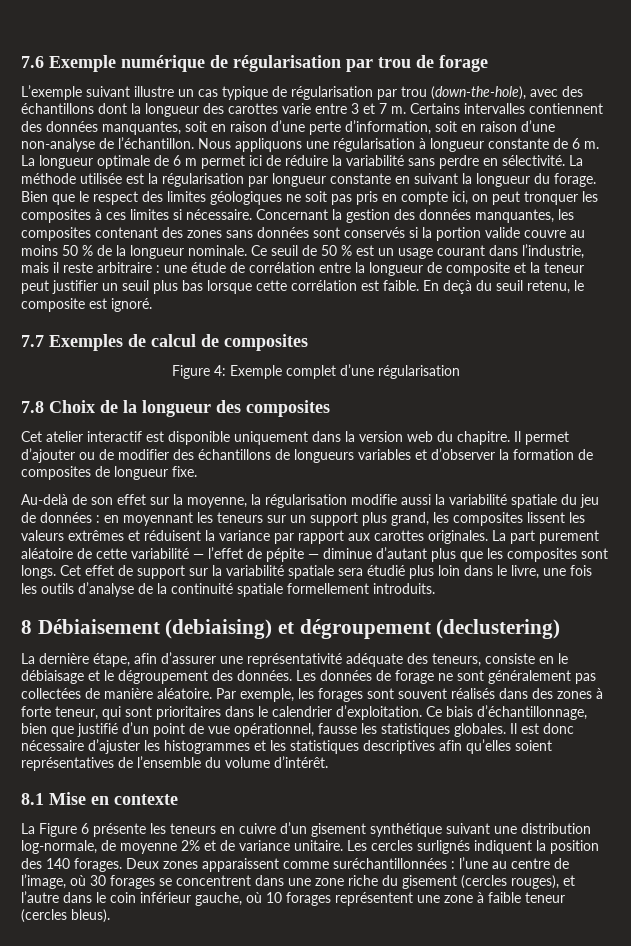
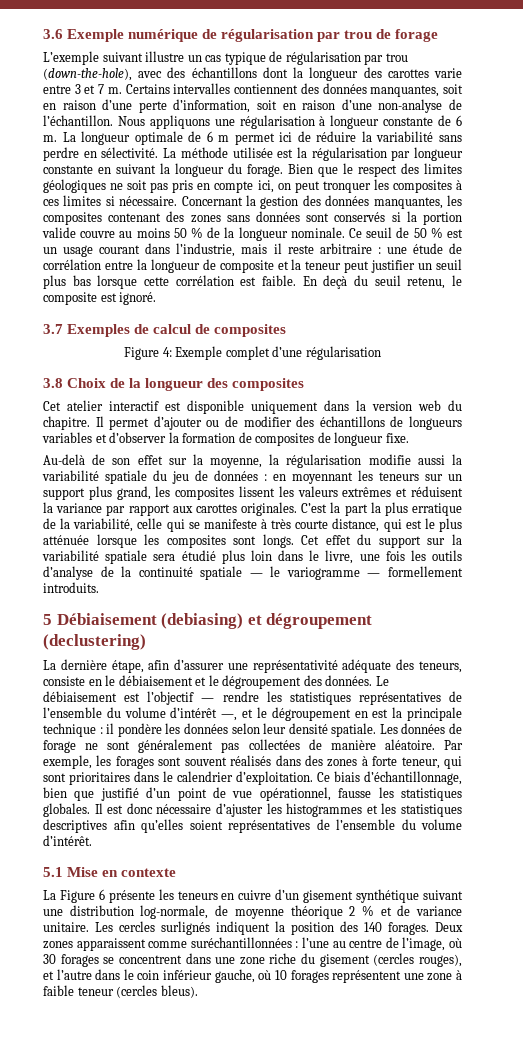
[21,56,44,68] 7.6 -> [43,29,63,39] 3.6
[21,335,44,347] 7.7 -> [43,324,63,334] 3.7
[21,401,44,413] 7.8 -> [43,378,63,388] 3.8
[492,530,599,544] [21,547,483,562] La part purement aléatoire de cette variabilité — l’effet de pépite — diminue d’autant plus que -> [301,502,463,516] [43,518,463,532] [43,534,137,548] C’est la part la plus erratique de la variabilité, celle qui se manifeste à très courte distance, qui est le plus atténuée lorsque
[118,565,133,576] de -> [357,534,372,545] du
(283, 590) none -> [249,566,381,580] — le variogramme —
[21,619,273,639] 8 Débiaisement (debiaising) -> [43,613,244,629] 5 Débiaisement (debiasing)
[21,670,84,684] débiaisage -> [118,675,193,686] débiaisement
(292, 675) none -> [375,676,389,686] [43,691,462,705] [43,707,462,721] [43,723,377,737] Le débiaisement est l’objectif — rendre les statistiques représentatives de l’ensemble du volume d’intérêt —, et le dégroupement en est la principale technique : il pondère les données selon leur densité spatiale.
[21,793,44,805] 8.1 -> [43,867,63,877] 5.1
[181,840,200,851] 2% -> [290,905,374,919] théorique 2 %

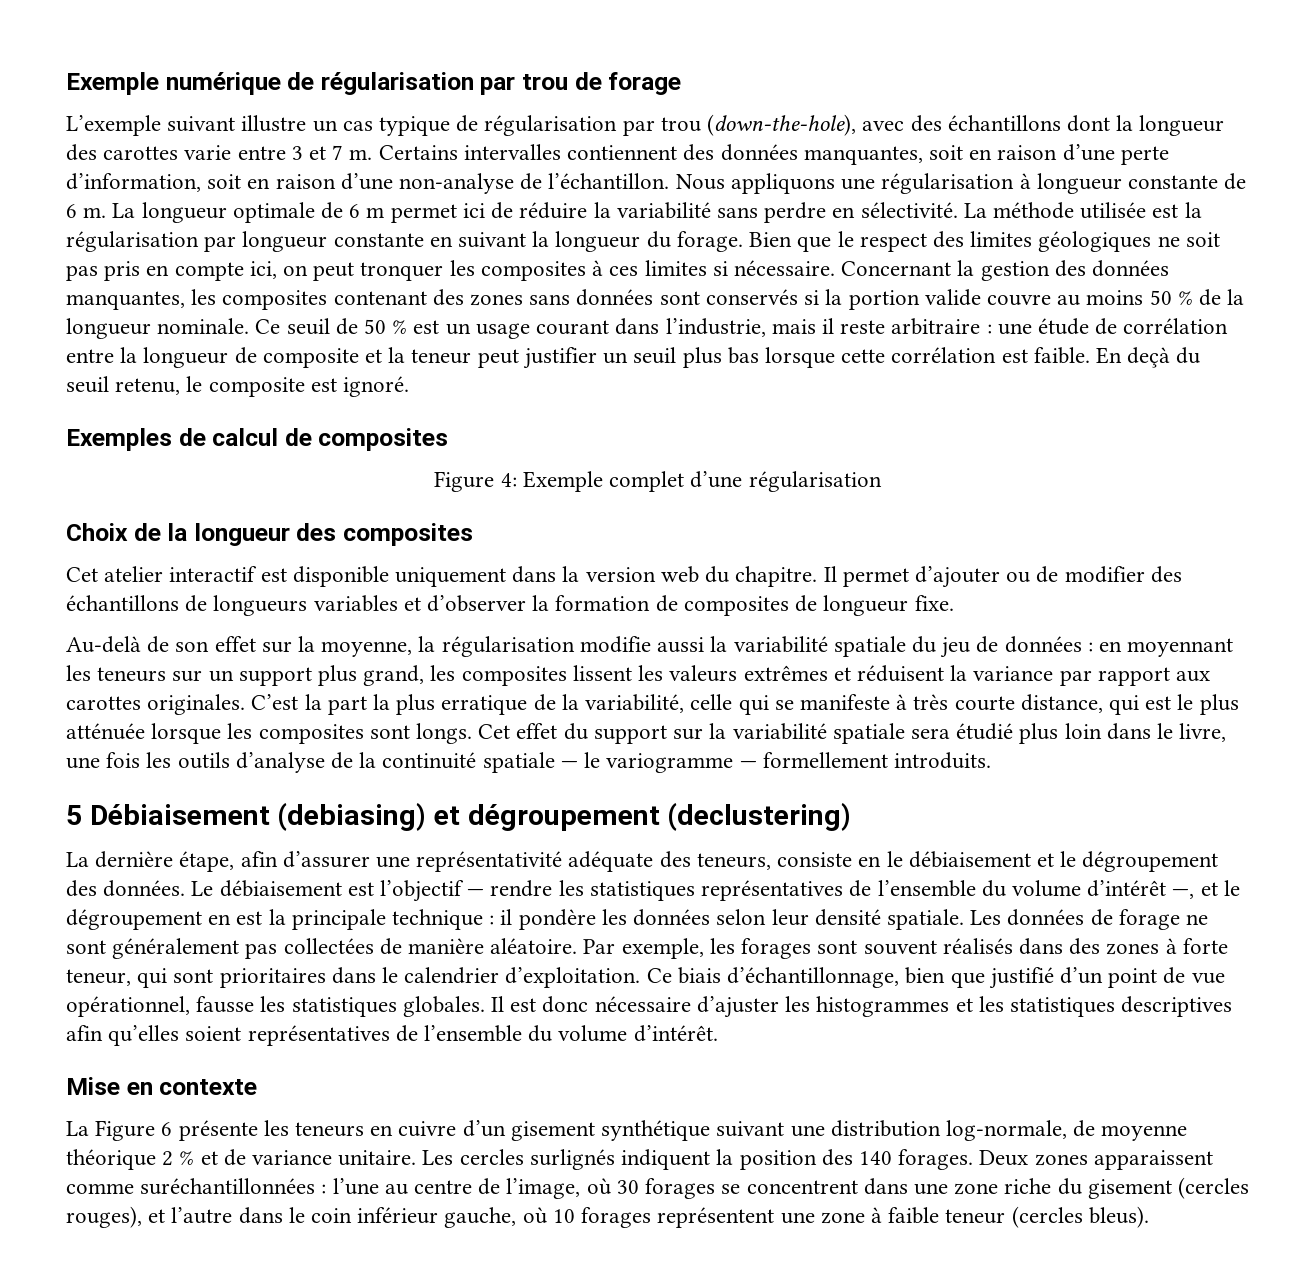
[43,29,63,39] 3.6 -> (66, 83) none
[43,324,63,334] 3.7 -> (410, 386) none
[43,378,63,388] 3.8 -> (882, 481) none
[43,867,63,877] 5.1 -> (718, 1033) none

